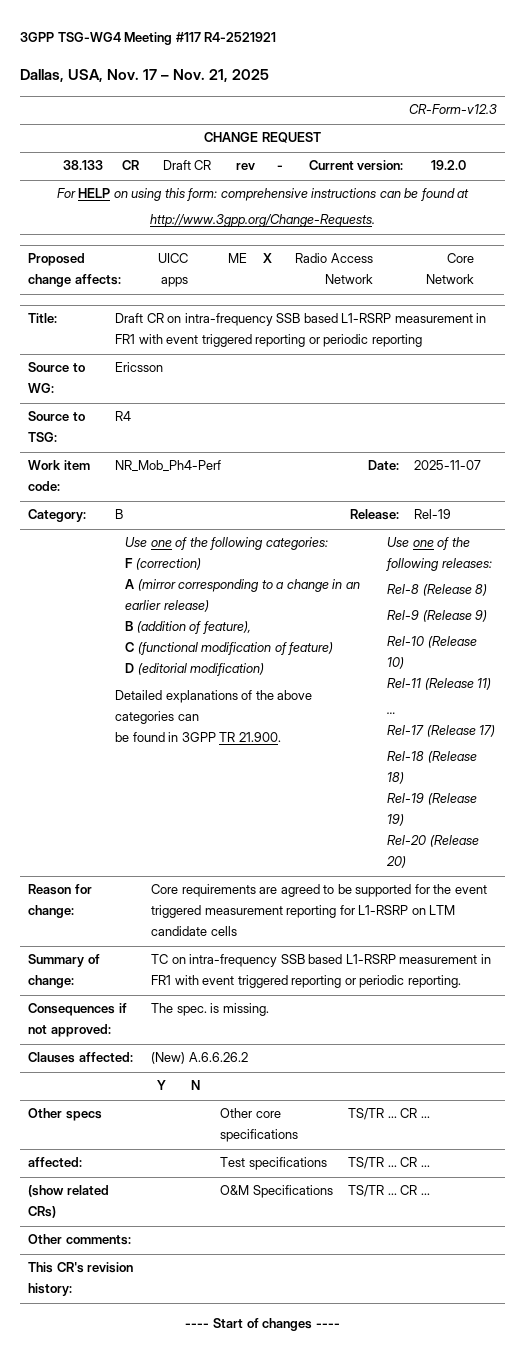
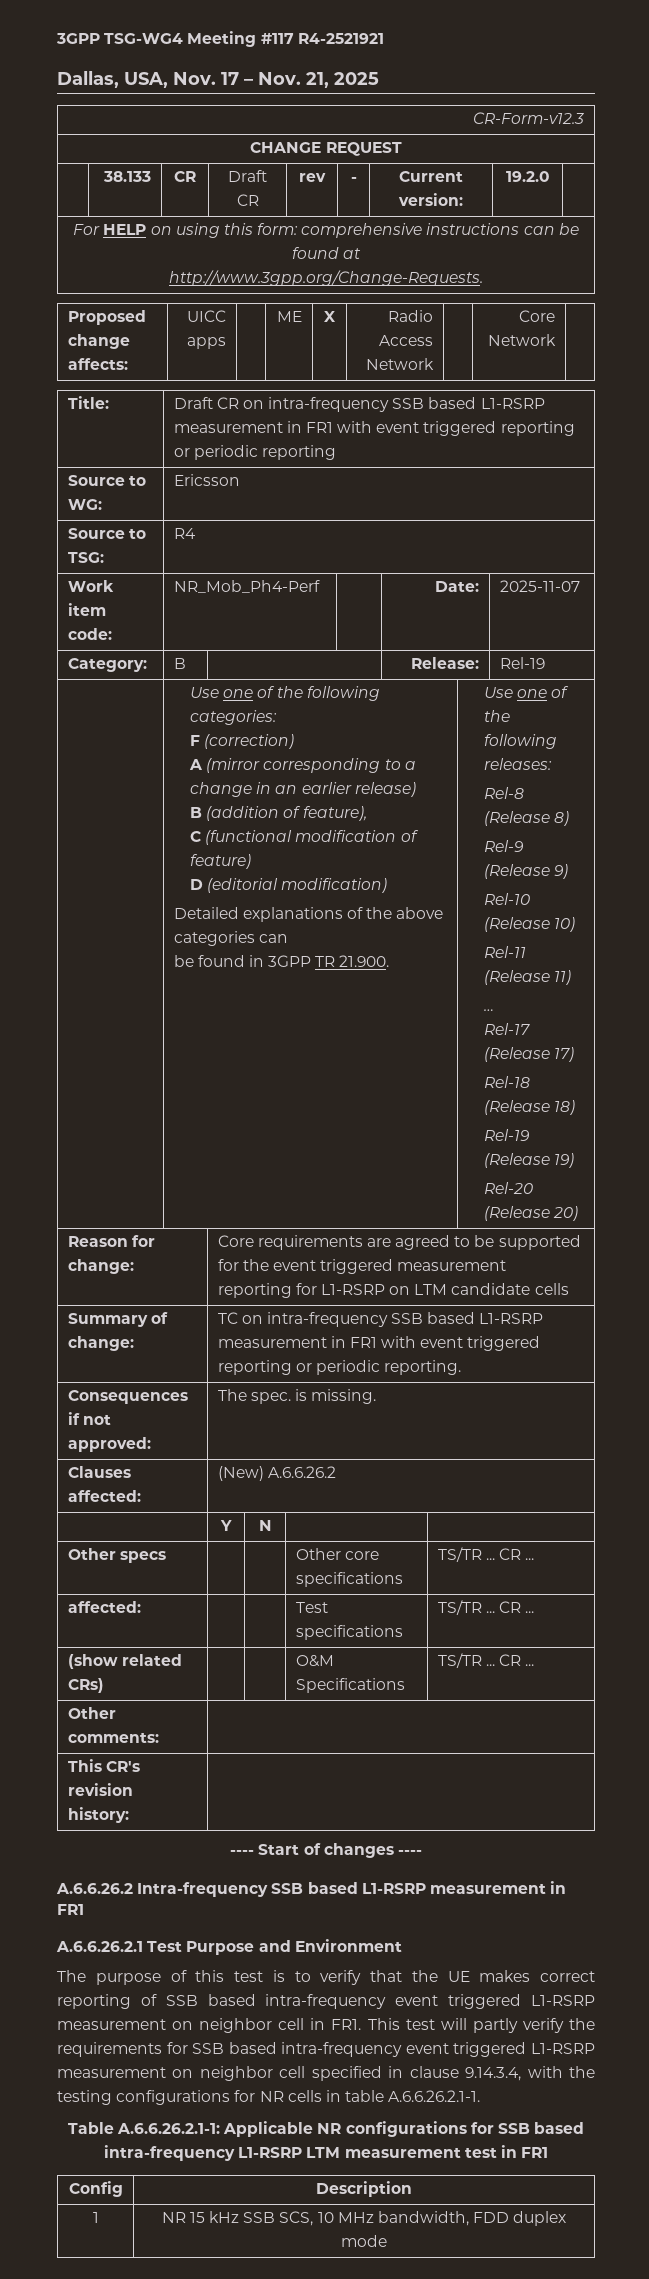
(340, 1325) none -> [56,1881,567,1897] [57,1904,84,1915] [56,1939,402,1955] [57,1970,595,1985] [57,1994,595,2009] [57,2018,595,2033] [57,2042,595,2057] [57,2066,596,2081] [57,2090,481,2105] [67,2121,585,2137] [103,2145,549,2161] [68,2181,123,2197] [316,2181,412,2197] [92,2212,99,2223] [161,2211,567,2226] [341,2235,387,2247] // A.6.6.26.2 Intra-frequency SSB based L1-RSRP measurement in FR1 // A.6.6.26.2.1 Test Purpose and Environment // The purpose of this test is to verify that the UE makes correct reporting of SSB based intra-frequency event triggered L1-RSRP measurement on neighbor cell in FR1. This test will partly verify the requirements for SSB based intra-frequency event triggered L1-RSRP measurement on neighbor cell specified in clause 9.14.3.4, with the testing configurations for NR cells in table A.6.6.26.2.1-1. // Table A.6.6.26.2.1-1: Applicable NR configurations for SSB based intra-frequency L1-RSRP LTM measurement test in FR1 // Config | Description // 1 | NR 15 kHz SSB SCS, 10 MHz bandwidth, FDD duplex mode

